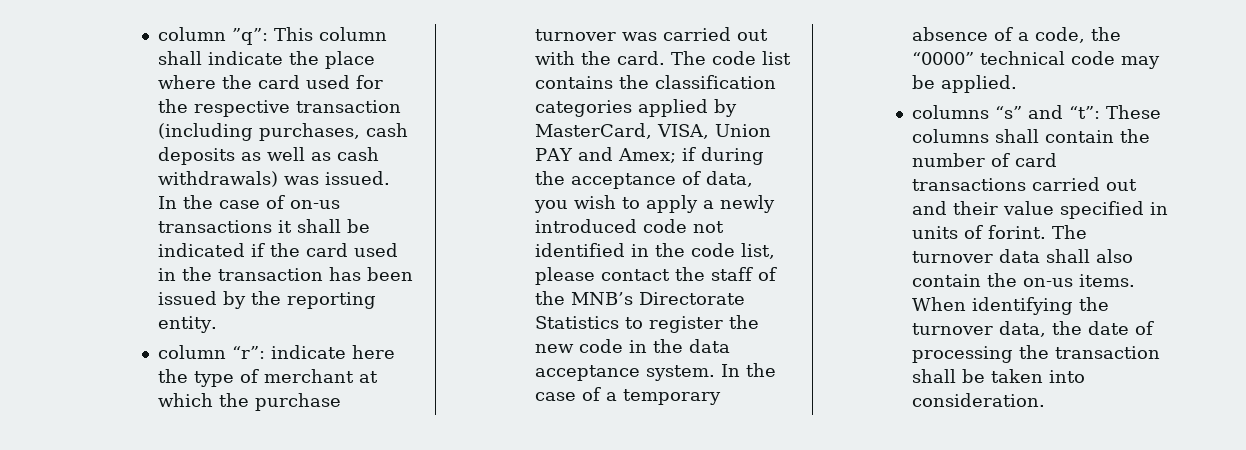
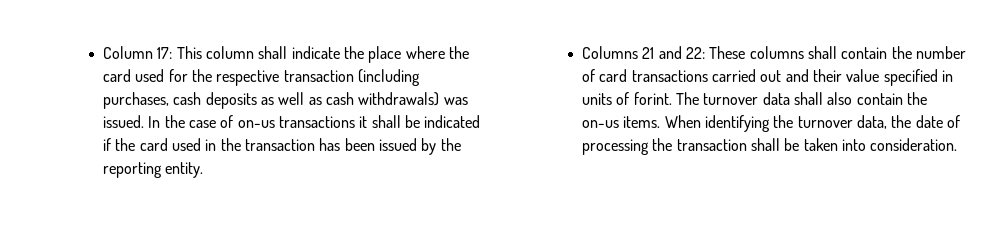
[158,27,269,45] column ”q”: -> [103,46,173,59] Column 17:
[158,345,396,359] [158,369,379,387] [158,393,342,411] [535,27,769,41] [535,51,792,65] [535,75,777,89] [535,99,738,117] [535,123,772,139] [535,147,765,165] [535,171,754,189] [534,195,776,213] [535,219,725,233] [535,243,776,259] [535,267,778,285] [535,291,746,305] [535,315,760,333] [535,339,731,353] [535,363,777,381] [535,387,722,405] [912,27,1122,43] [912,51,1161,69] [912,75,1018,93] [912,105,1101,119] column “r”: indicate here the type of merchant at which the purchase turnover was carried out with the card. The code list contains the classification categories applied by MasterCard, VISA, Union PAY and Amex; if during the acceptance of data, you wish to apply a newly introduced code not identified in the code list, please contact the staff of the MNB’s Directorate Statistics to register the new code in the data acceptance system. In the case of a temporary absence of a code, the “0000” technical code may be applied. // columns “s” and “t”: -> [582,46,705,59] Columns 21 and 22:

